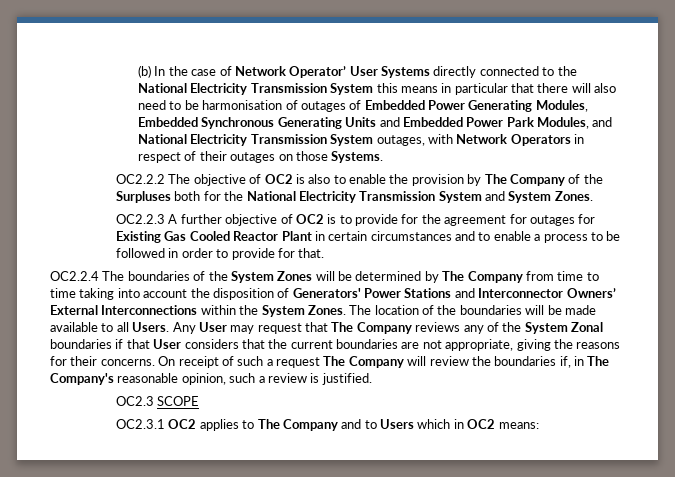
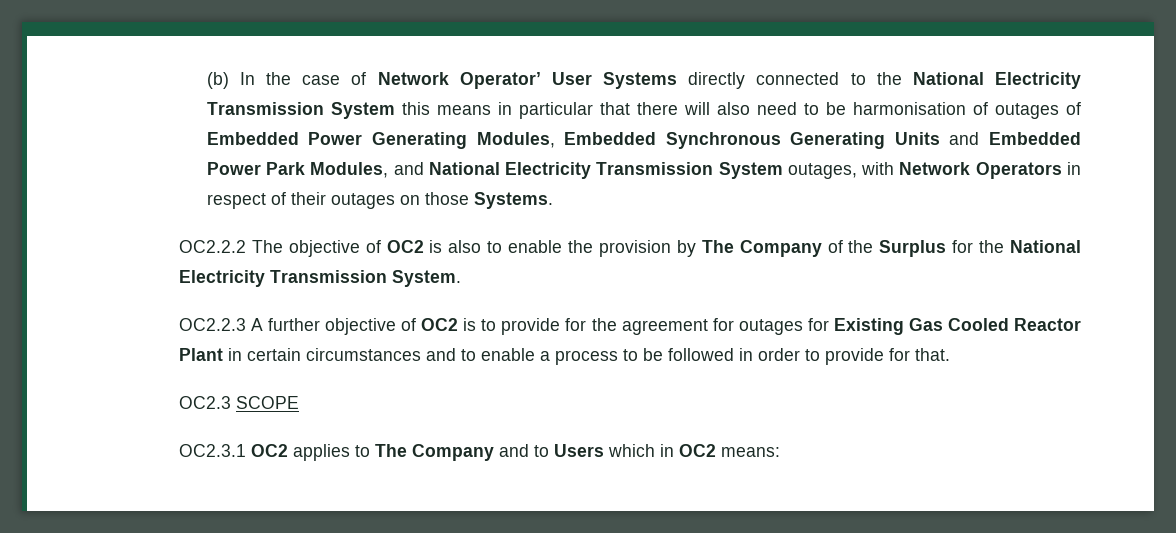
[116,191,201,203] Surpluses both -> [879,240,947,257] Surplus
[438,191,593,203] System and System Zones. -> [391,270,461,287] System.
[50,271,599,283] [50,288,616,300] [50,305,596,317] [50,322,603,334] [50,339,621,351] [50,356,610,368] [50,373,372,385] // OC2.2.4 The boundaries of the System Zones will be determined by The Company from time to time taking into account the disposition of Generators' Power Stations and Interconnector Owners’ External Interconnections within the System Zones. The location of the boundaries will be made available to all Users. Any User may request that The Company reviews any of the System Zonal boundaries if that User considers that the current boundaries are not appropriate, giving the reasons for their concerns. On receipt of such a request The Company will review the boundaries if, in The Company's reasonable opinion, such a review is justified. -> (950, 354) none

